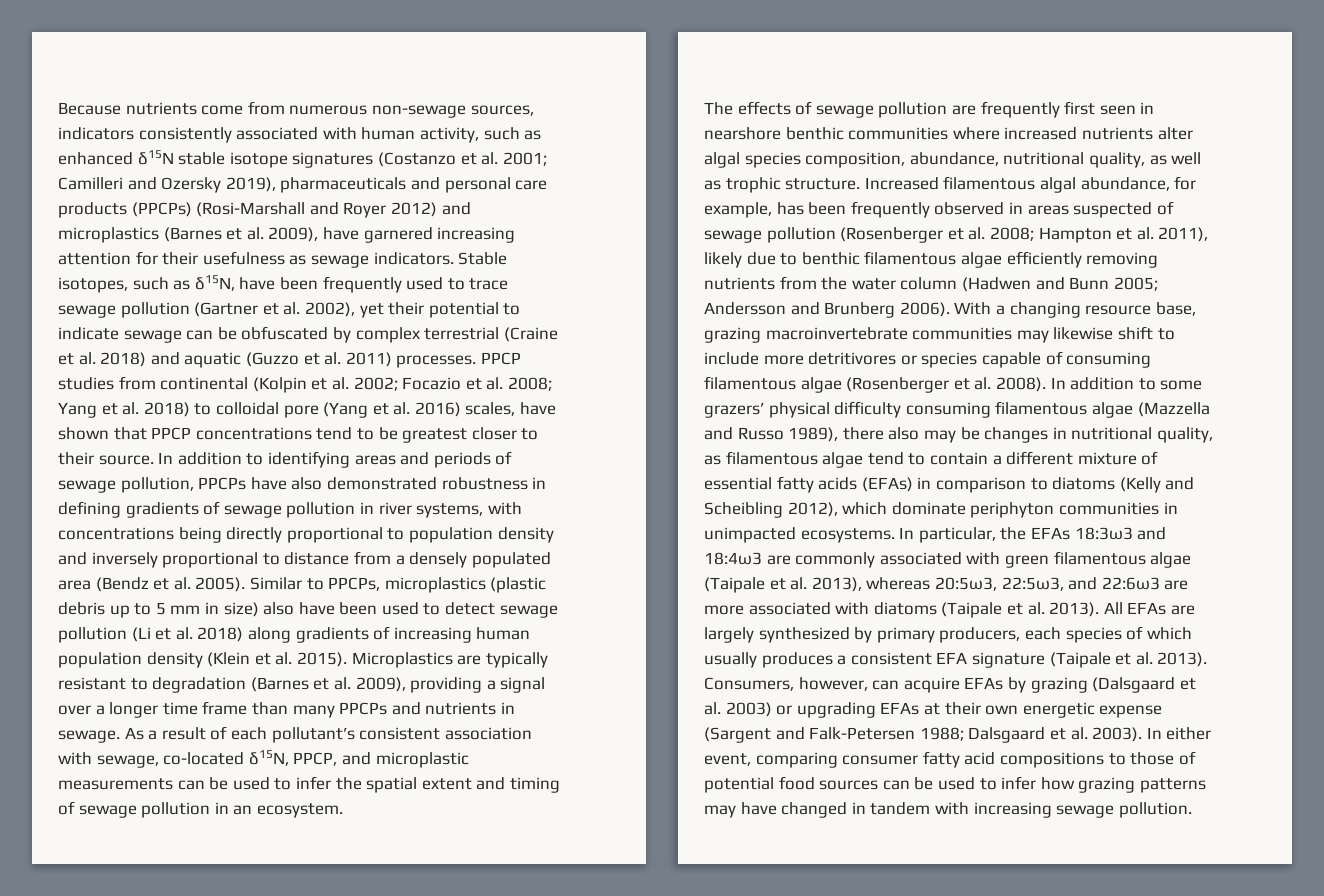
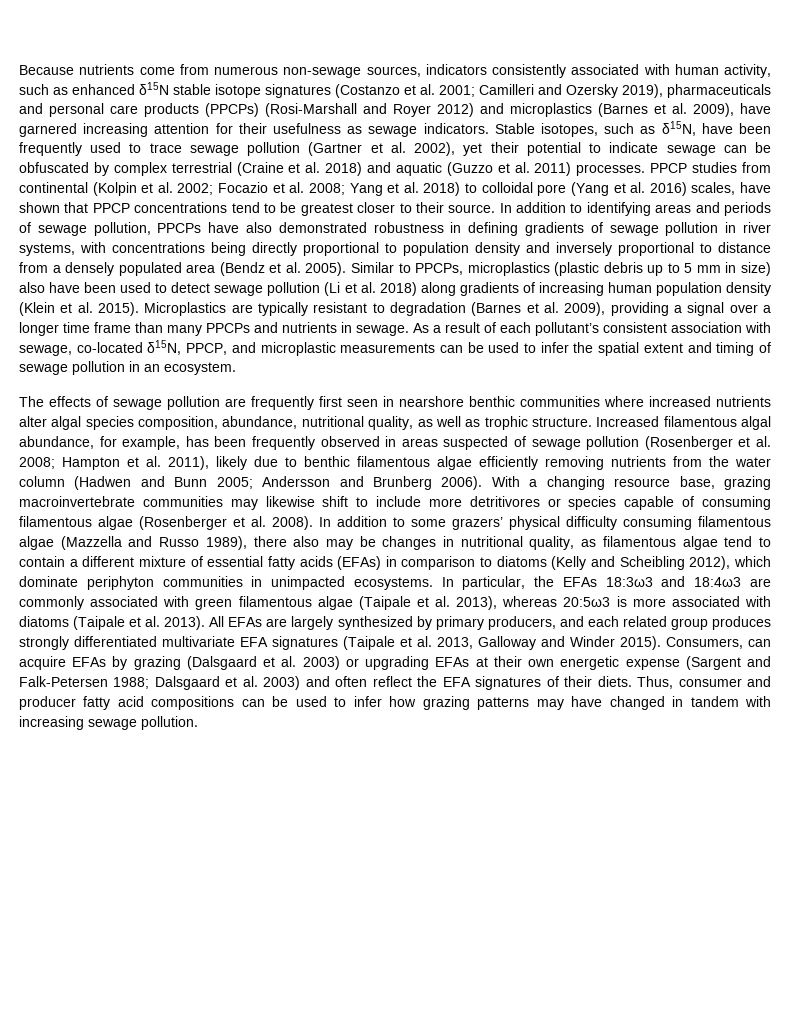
[934,577,1189,591] 20:5ω3, 22:5ω3, and 22:6ω3 are -> [563,596,627,607] 20:5ω3 is
[1024,626,1192,643] [704,652,1208,668] [704,677,868,691] each species of which usually produces a consistent EFA signature (Taipale et al. 2013). Consumers, however, -> [559,616,771,630] [19,636,743,650] and each related group produces strongly differentiated multivariate EFA signatures (Taipale et al. 2013, Galloway and Winder 2015). Consumers,
[1092,727,1212,742] [704,751,1196,768] [704,776,879,793] 2003). In either event, comparing consumer fatty acid compositions to those of potential food sources -> [263,676,772,690] [19,696,235,710] 2003) and often reflect the EFA signatures of their diets. Thus, consumer and producer fatty acid compositions

